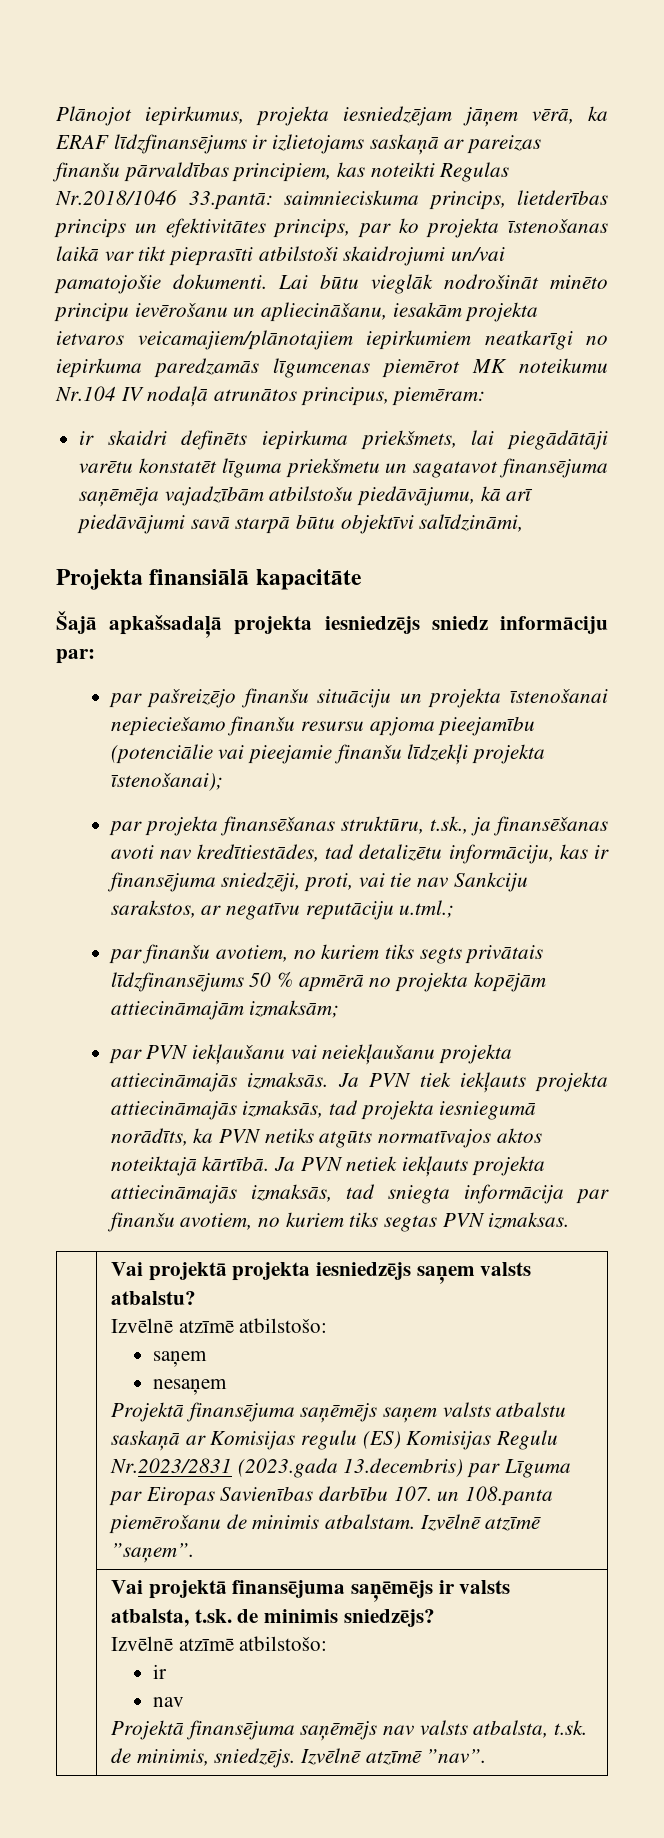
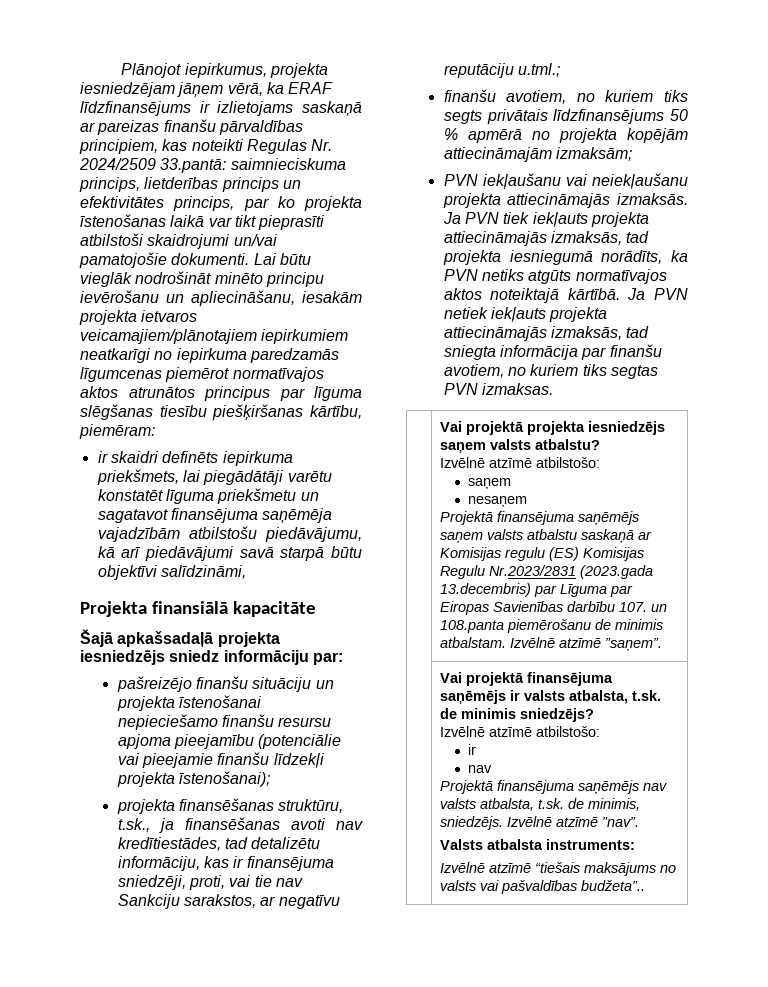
[55,190,177,205] Nr.2018/1046 -> [311,139,333,151] [79,158,156,170] Nr. 2024/2509
[472,358,608,373] [55,386,389,407] MK noteikumu Nr.104 IV nodaļā atrunātos principus, -> [232,367,324,382] [80,386,362,401] [80,404,362,420] normatīvajos aktos atrunātos principus par līguma slēgšanas tiesību piešķiršanas kārtību,
[108,693,142,708] par -> (343, 658) none
[108,821,142,836] par -> (271, 779) none
[108,949,142,964] par -> (561, 70) none
[108,1049,142,1064] par -> (633, 154) none
(487, 1756) none -> [439,839,635,850] [439,862,676,876] [439,880,645,894] // Valsts atbalsta instruments: // Izvēlnē atzīmē “tiešais maksājums no valsts vai pašvaldības budžeta”..

